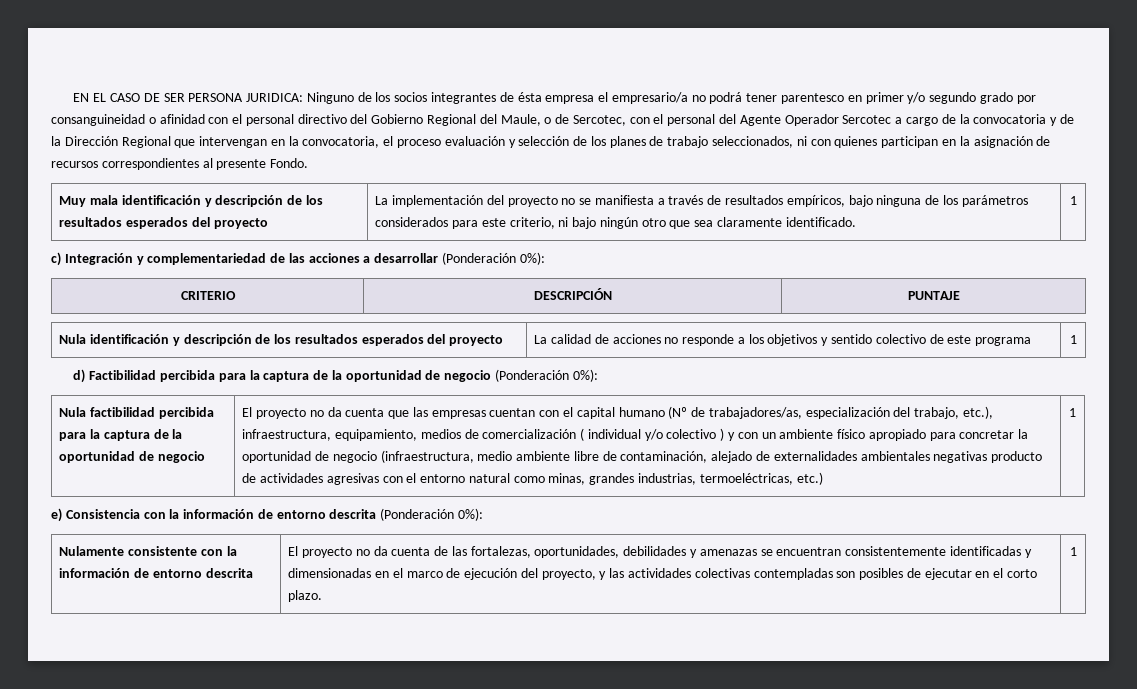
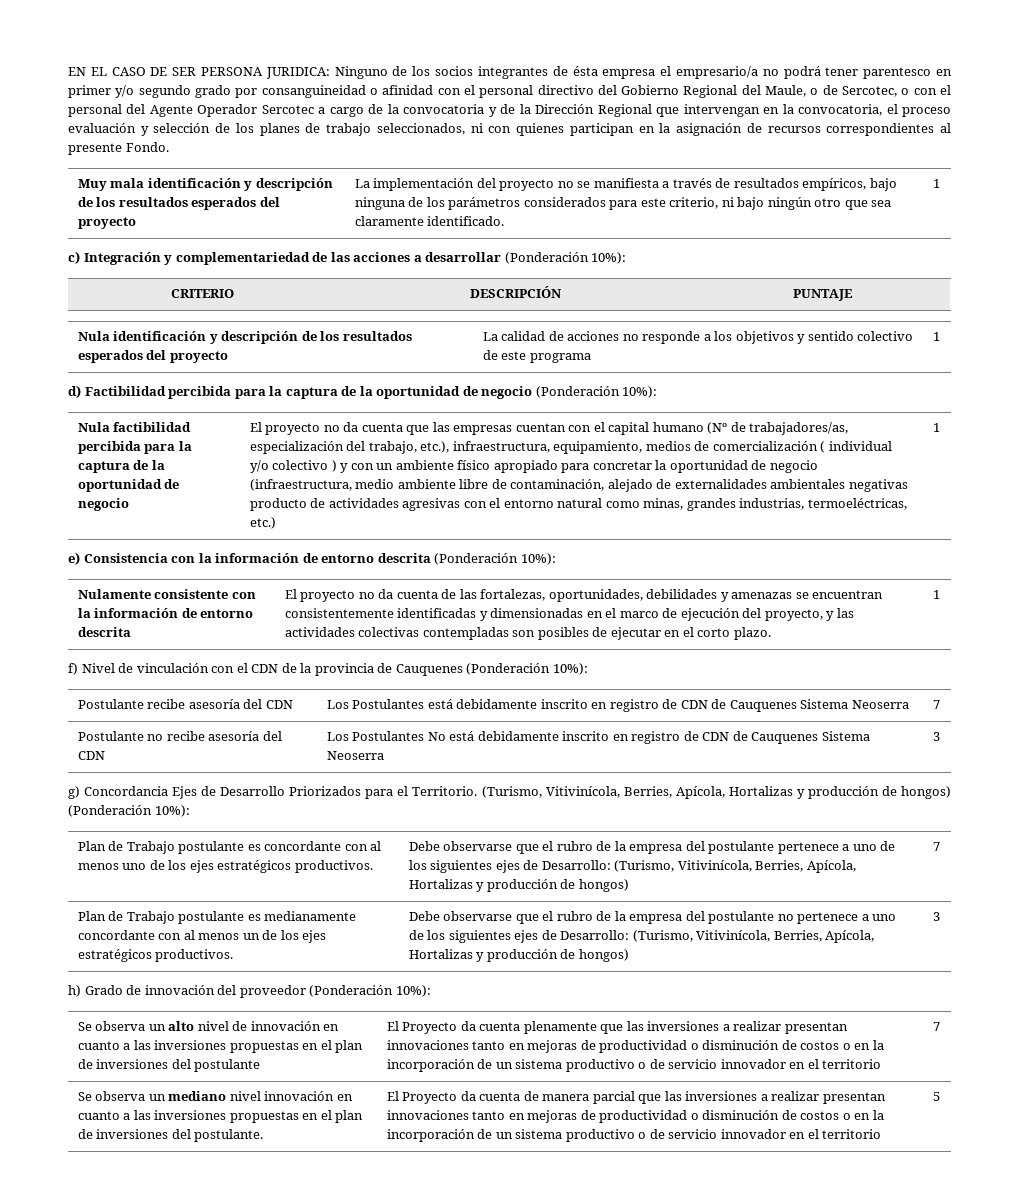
(626, 120) none -> [901,88,910,95] o
[519,252,545,265] 0%): -> [591,252,627,264] 10%):
[572,369,598,382] 0%): -> [622,386,658,398] 10%):
[458,508,484,521] 0%): -> [520,553,556,565] 10%):
(1077, 551) none -> [68,663,588,676] [77,699,293,709] [326,699,909,712] [933,700,940,709] [77,731,282,741] [77,751,105,760] [326,731,870,744] [326,751,384,760] [933,732,940,741] [68,786,951,799] [68,805,190,817] [77,841,382,854] [77,860,373,873] [408,841,896,854] [408,860,856,873] [408,879,629,892] [933,842,940,851] [77,911,357,924] [77,930,327,943] [77,949,234,962] [408,911,897,924] [408,930,875,943] [408,949,629,962] [933,912,940,921] [68,985,431,998] [77,1021,340,1031] [77,1040,364,1053] [77,1059,261,1072] [386,1021,848,1034] [386,1040,884,1053] [386,1059,882,1072] [933,1022,940,1031] [77,1091,353,1101] [77,1110,364,1123] [77,1129,264,1142] [386,1091,886,1104] [386,1110,884,1123] [386,1129,882,1142] [933,1092,940,1101] // f) Nivel de vinculación con el CDN de la provincia de Cauquenes (Ponderación 10%): // Postulante recibe asesoría del CDN | Los Postulantes está debidamente inscrito en registro de CDN de Cauquenes Sistema Neoserra | 7 // Postulante no recibe asesoría del CDN | Los Postulantes No está debidamente inscrito en registro de CDN de Cauquenes Sistema Neoserra | 3 // g) Concordancia Ejes de Desarrollo Priorizados para el Territorio. (Turismo, Vitivinícola, Berries, Apícola, Hortalizas y producción de hongos) (Ponderación 10%): // Plan de Trabajo postulante es concordante con al menos uno de los ejes estratégicos productivos. | Debe observarse que el rubro de la empresa del postulante pertenece a uno de los siguientes ejes de Desarrollo: (Turismo, Vitivinícola, Berries, Apícola, Hortalizas y producción de hongos) | 7 // Plan de Trabajo postulante es medianamente concordante con al menos un de los ejes estratégicos productivos. | Debe observarse que el rubro de la empresa del postulante no pertenece a uno de los siguientes ejes de Desarrollo: (Turismo, Vitivinícola, Berries, Apícola, Hortalizas y producción de hongos) | 3 // h) Grado de innovación del proveedor (Ponderación 10%): // Se observa un alto nivel de innovación en cuanto a las inversiones propuestas en el plan de inversiones del postulante | El Proyecto da cuenta plenamente que las inversiones a realizar presentan innovaciones tanto en mejoras de productividad o disminución de costos o en la incorporación de un sistema productivo o de servicio innovador en el territorio | 7 // Se observa un mediano nivel innovación en cuanto a las inversiones propuestas en el plan de inversiones del postulante. | El Proyecto da cuenta de manera parcial que las inversiones a realizar presentan innovaciones tanto en mejoras de productividad o disminución de costos o en la incorporación de un sistema productivo o de servicio innovador en el territorio | 5

